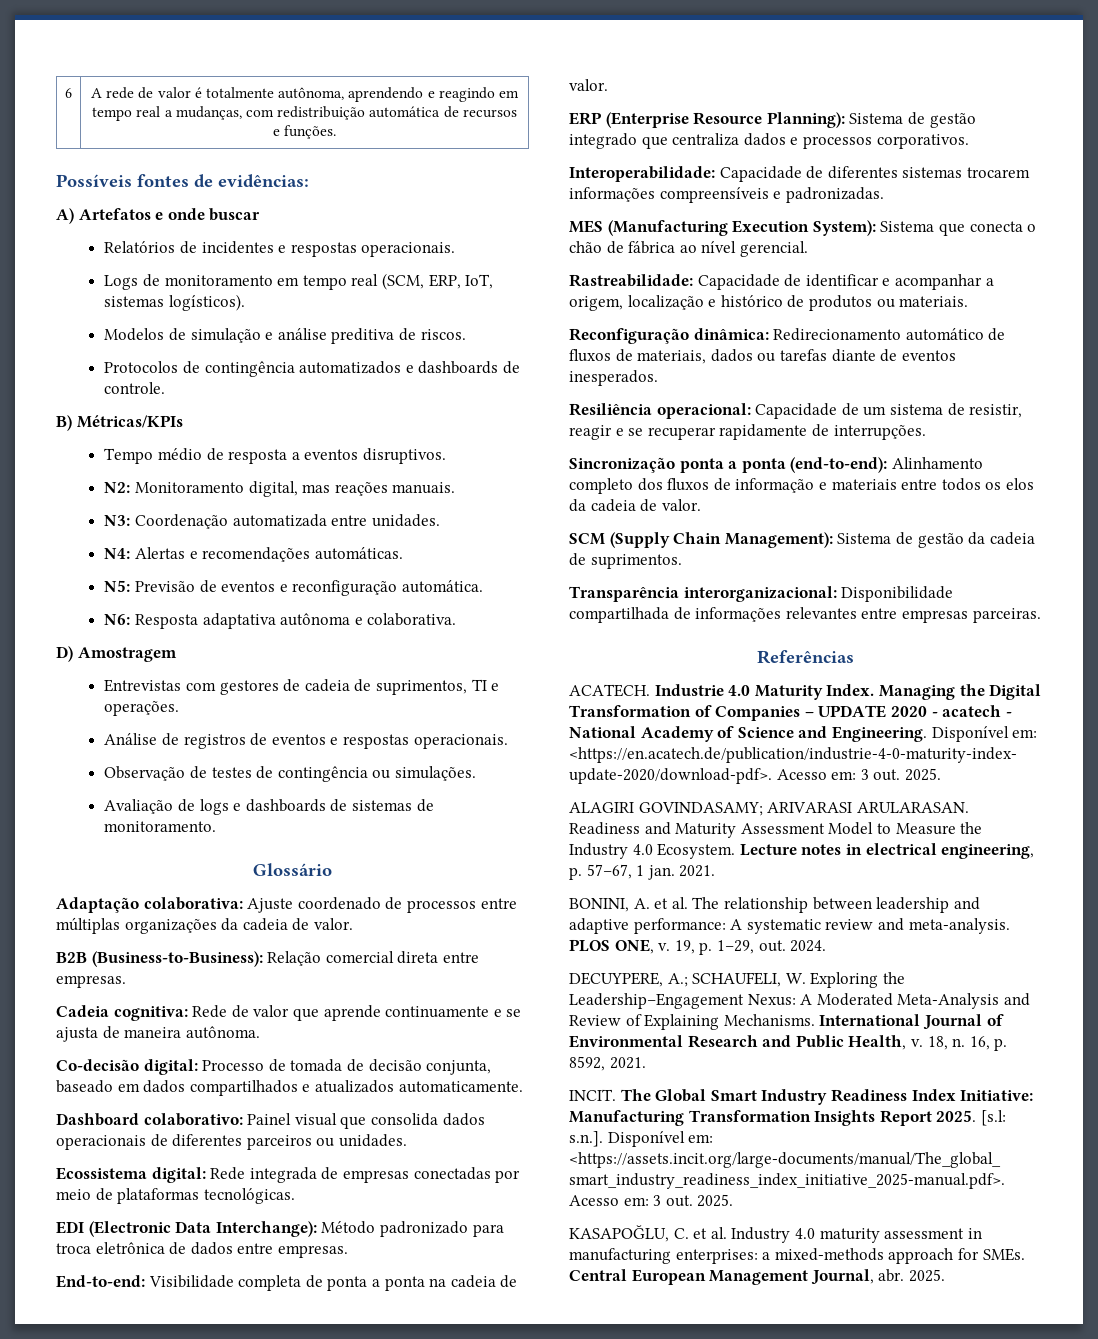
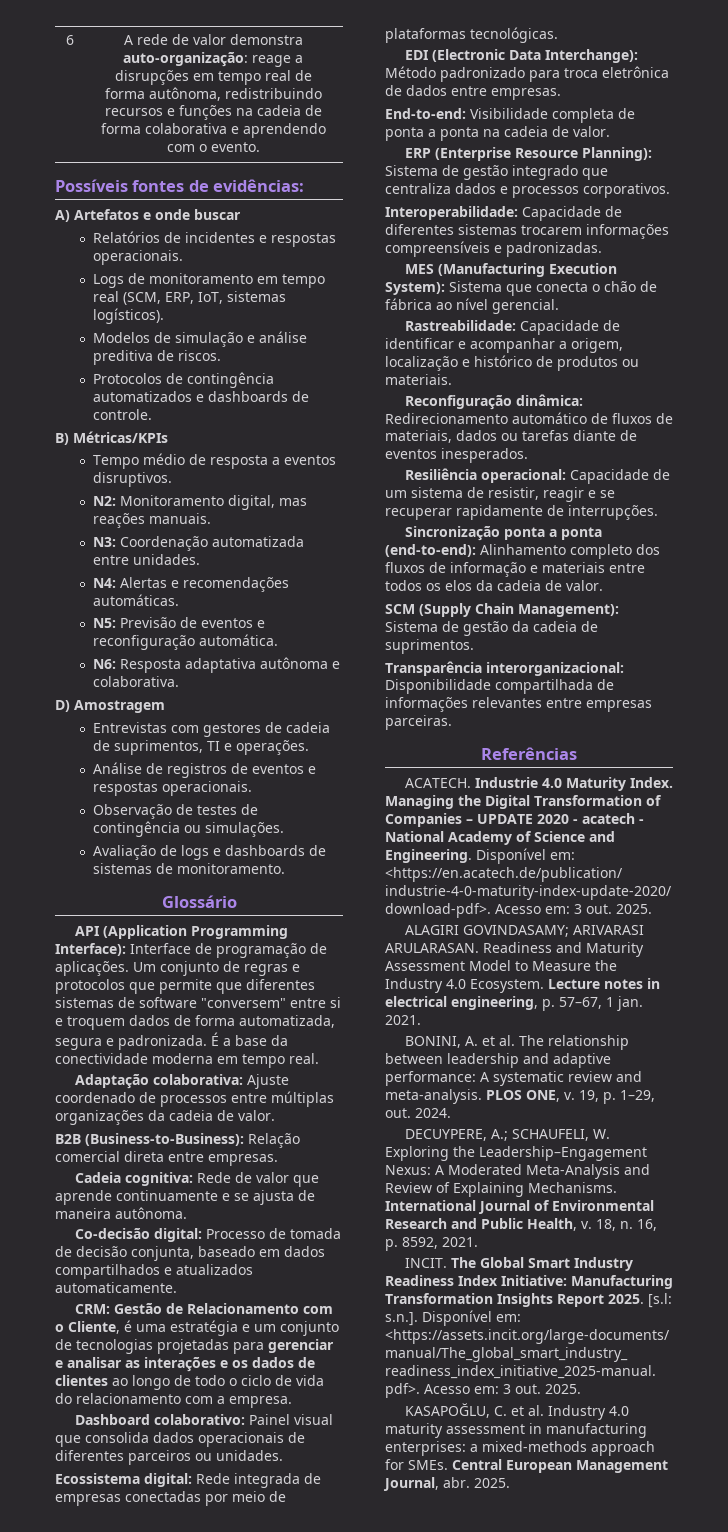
[194,87,519,102] [92,106,517,121] [272,125,337,139] é totalmente autônoma, aprendendo e reagindo em tempo real a mudanças, com redistribuição automática de recursos e funções. -> [229,34,303,45] [123,52,303,67] [114,70,312,85] [104,87,322,101] [104,105,322,120] [100,123,326,138] [166,142,260,152] demonstra auto-organização: reage a disrupções em tempo real de forma autônoma, redistribuindo recursos e funções na cadeia de forma colaborativa e aprendendo com o evento.
(332, 869) none -> [74,925,288,939] [55,943,327,958] [55,961,300,976] [55,979,315,994] [55,997,341,1008] [55,1015,335,1030] [55,1032,288,1050] [55,1053,319,1068] // API (Application Programming Interface): Interface de programação de aplicações. Um conjunto de regras e protocolos que permite que diferentes sistemas de software "conversem" entre si e troquem dados de forma automatizada, segura e padronizada. É a base da conectividade moderna em tempo real.
(523, 1087) none -> [74,1303,333,1314] [55,1320,339,1336] [55,1339,334,1354] [55,1357,315,1372] [55,1375,324,1390] [55,1393,292,1408] // CRM: Gestão de Relacionamento com o Cliente, é uma estratégia e um conjunto de tecnologias projetadas para gerenciar e analisar as interações e os dados de clientes ao longo de todo o ciclo de vida do relacionamento com a empresa.

